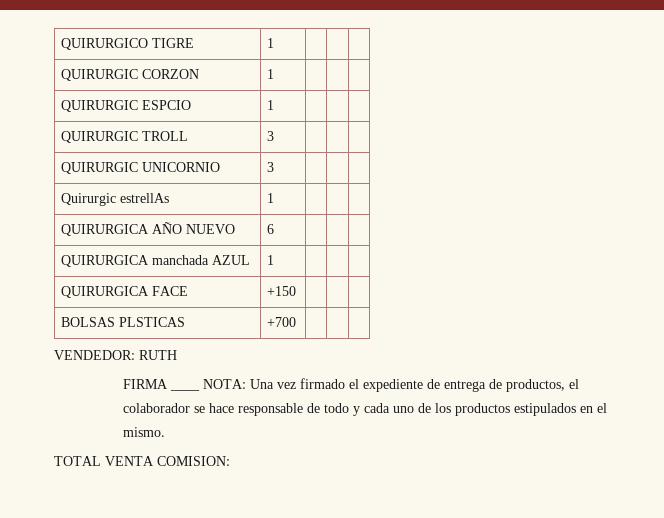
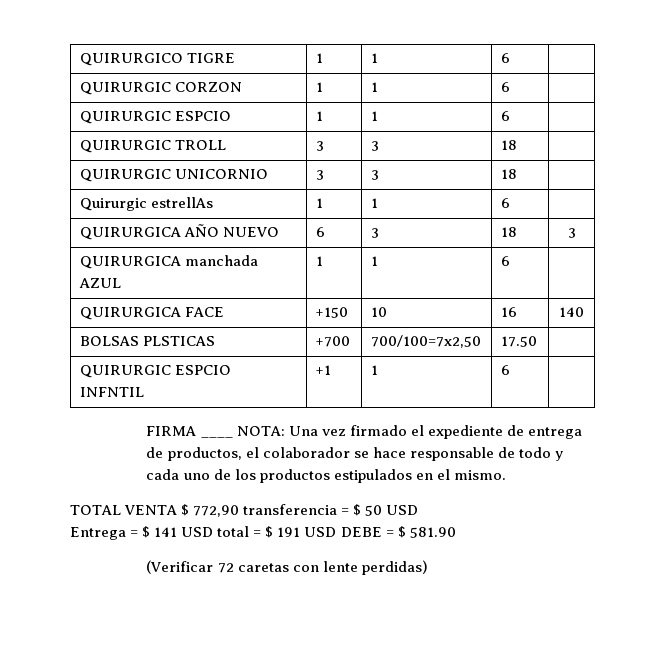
(275, 43) | -> [370,53,378,63] [500,53,510,63] 1 | 6
(275, 74) | -> [370,82,378,92] [500,82,510,92] 1 | 6
(275, 105) | -> [370,111,378,121] [500,111,510,121] 1 | 6
(275, 136) | -> [370,141,379,151] [500,140,517,150] 3 | 18
(275, 167) | -> [370,170,379,180] [500,169,517,179] 3 | 18
(275, 198) | -> [370,198,378,208] [500,198,510,208] 1 | 6
(275, 229) | | -> [370,228,379,238] [500,227,517,237] [567,228,576,238] 3 | 18 | 3
(275, 260) | -> [370,256,378,266] [500,256,510,266] 1 | 6
(297, 291) | | -> [370,307,387,317] [500,307,517,317] [559,307,584,317] 10 | 16 | 140
[54,350,177,360] | | // VENDEDOR: RUTH -> [370,335,481,348] [500,336,537,347] [79,365,231,378] [79,387,144,397] [315,365,331,375] [370,365,378,375] [500,365,510,375] 700/100=7x2,50 | 17.50 | // QUIRURGIC ESPCIO INFNTIL | +1 | 1 | 6 |
[157,456,230,466] COMISION: -> [181,504,419,517] [70,526,456,540] [146,560,428,575] $ 772,90 transferencia = $ 50 USD // Entrega = $ 141 USD total = $ 191 USD DEBE = $ 581.90 // (Verificar 72 caretas con lente perdidas)

